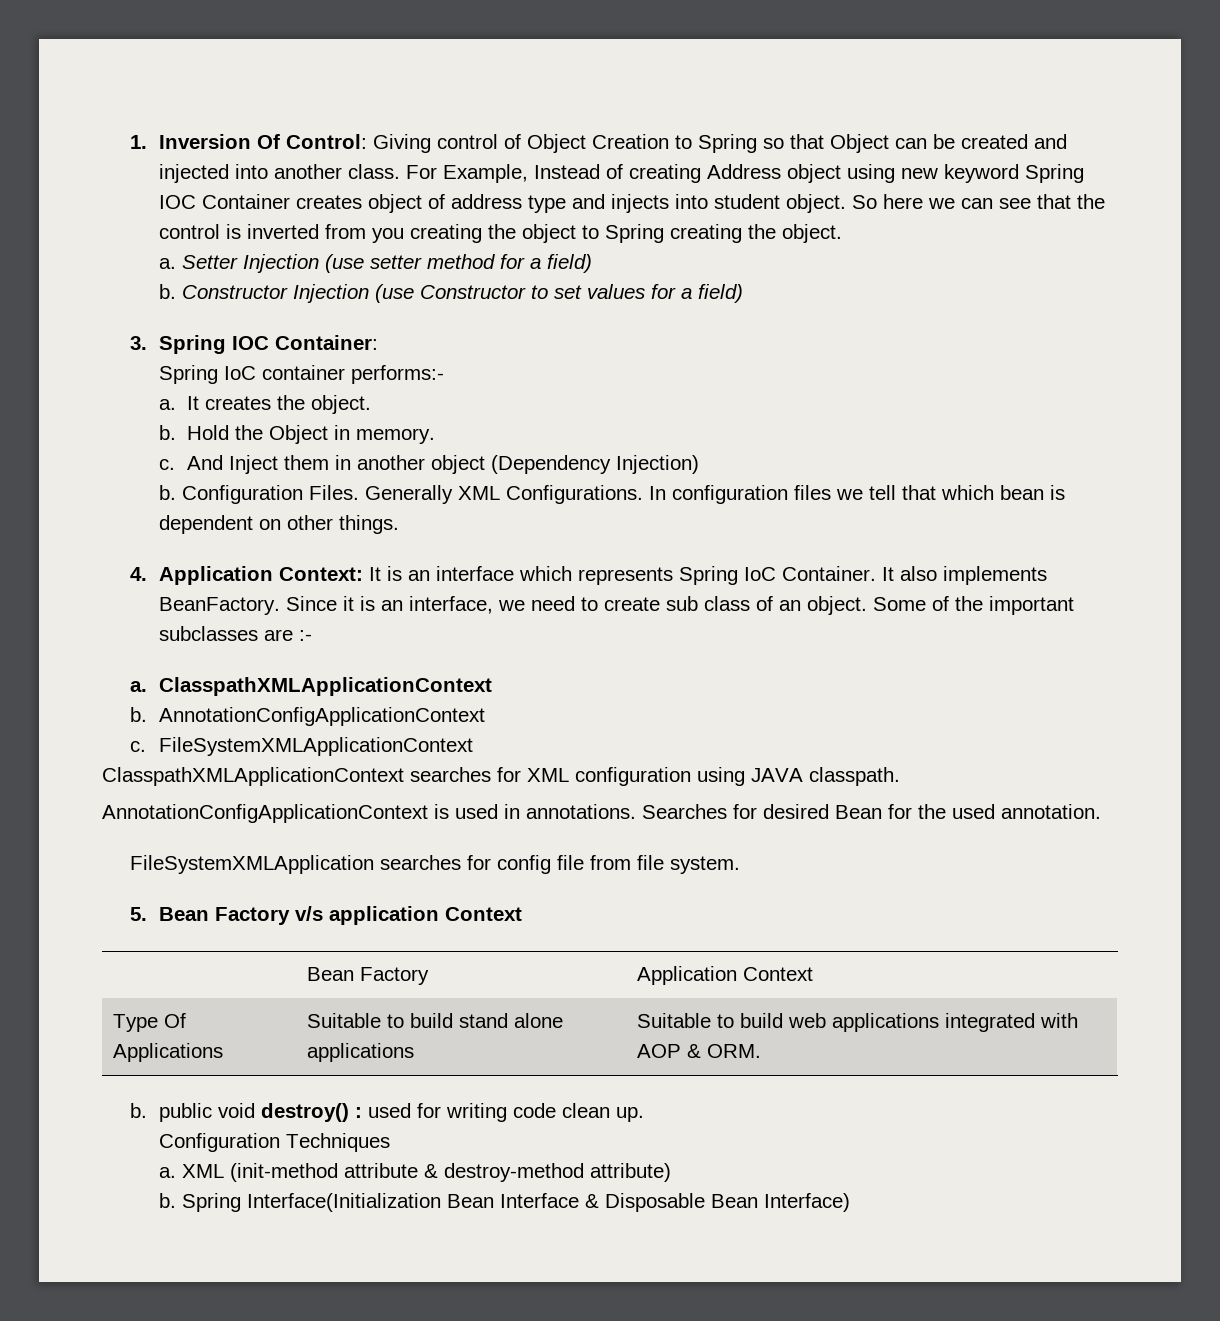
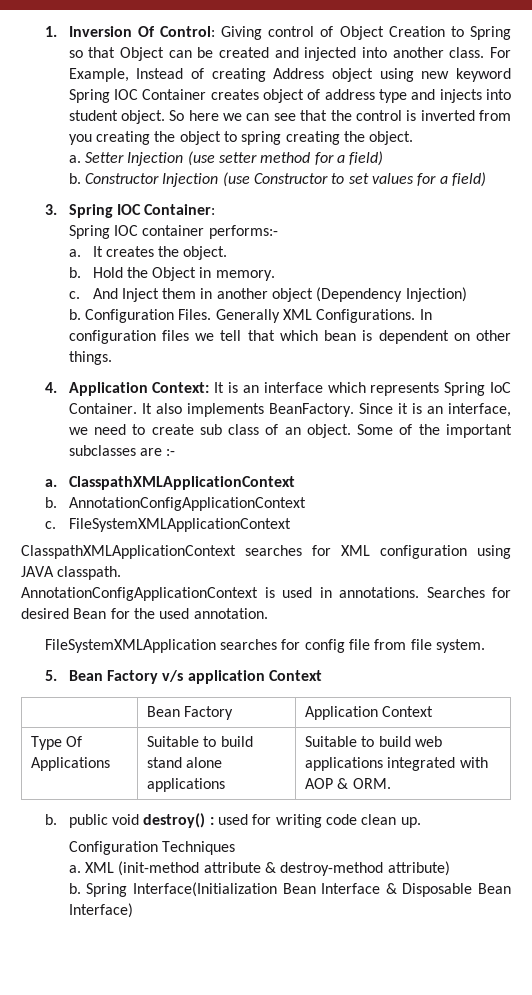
[604,224,664,243] Spring -> [241,131,282,145] spring
[223,366,256,380] IoC -> [113,225,138,236] IOC

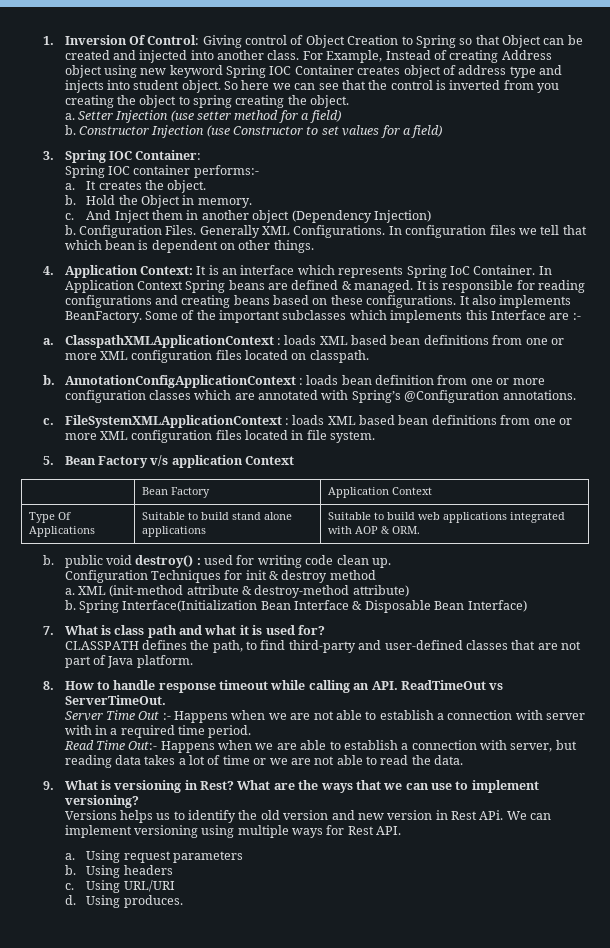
[141,403,511,417] [68,424,351,438] It also implements BeanFactory. Since it is an interface, we need to create sub class of an object. -> [538,266,552,275] [64,280,586,293] [64,295,572,308] [64,311,142,323] In Application Context Spring beans are defined & managed. It is responsible for reading configurations and creating beans based on these configurations. It also implements BeanFactory.
(136, 450) none -> [349,310,546,323] which implements this Interface
[44,497,306,511] [44,518,291,532] [21,545,511,559] [21,566,122,580] [21,587,511,601] [21,608,268,619] [44,639,407,653] // b. AnnotationConfigApplicationContext // c. FileSystemXMLApplicationContext // ClasspathXMLApplicationContext searches for XML configuration using JAVA classpath. // AnnotationConfigApplicationContext is used in annotations. Searches for desired Bean for the used annotation. // FileSystemXMLApplication searches for config file from -> [276,335,564,345] [64,350,369,363] [42,375,545,388] [64,390,576,403] [42,415,572,428] [64,430,304,443] : loads XML based bean definitions from one or more XML configuration files located on classpath. // b. AnnotationConfigApplicationContext : loads bean definition from one or more configuration classes which are annotated with Spring’s @Configuration annotations. // c. FileSystemXMLApplicationContext : loads XML based bean definitions from one or more XML configuration files located in
(235, 848) none -> [224,570,376,583] for init & destroy method
(133, 910) none -> [42,625,325,638] [64,640,582,653] [64,655,193,668] [42,680,504,693] [64,695,166,705] [64,710,586,723] [64,725,252,738] [63,740,577,753] [64,755,464,768] [42,780,539,793] [64,795,139,808] [64,810,552,823] [64,825,402,838] [64,850,244,863] [64,865,173,878] [64,880,175,893] [64,895,183,908] // 7. What is class path and what it is used for? // CLASSPATH defines the path, to find third-party and user-defined classes that are not part of Java platform. // 8. How to handle response timeout while calling an API. ReadTimeOut vs ServerTimeOut. // Server Time Out :- Happens when we are not able to establish a connection with server with in a required time period. // Read Time Out:- Happens when we are able to establish a connection with server, but reading data takes a lot of time or we are not able to read the data. // 9. What is versioning in Rest? What are the ways that we can use to implement versioning? // Versions helps us to identify the old version and new version in Rest APi. We can implement versioning using multiple ways for Rest API. // a. Using request parameters // b. Using headers // c. Using URL/URI // d. Using produces.

